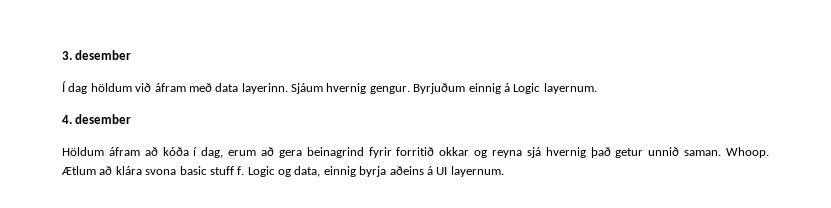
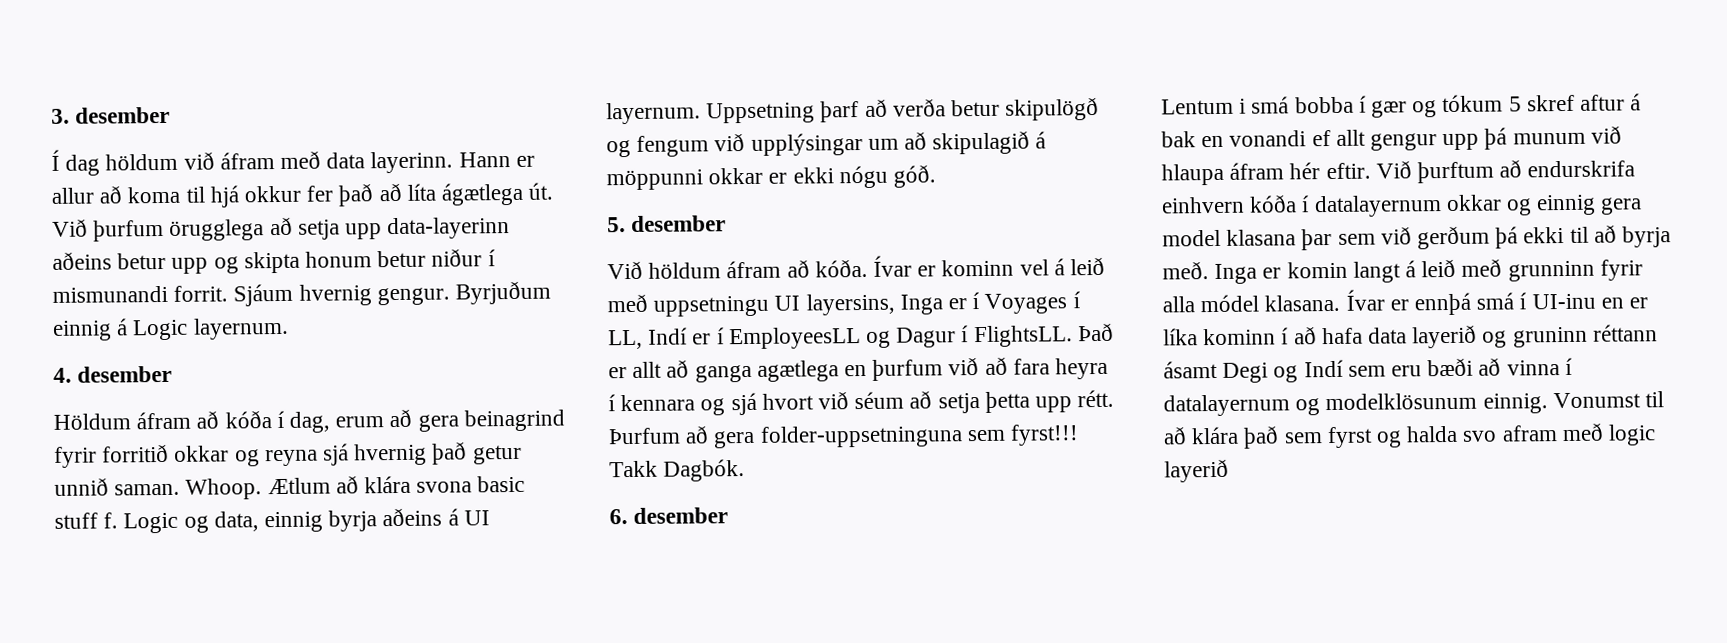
(288, 88) none -> [458,152,535,168] [51,182,554,208] [52,216,511,242] [52,248,496,274] [52,285,229,303] Hann er allur að koma til hjá okkur fer það að líta ágætlega út. Við þurfum örugglega að setja upp data-layerinn aðeins betur upp og skipta honum betur niður í mismunandi forrit.
(504, 171) none -> [706,96,1100,124] [606,130,1047,158] [606,164,937,191] [607,215,727,233] [607,255,1106,280] [607,291,1081,317] [608,322,1114,350] [608,356,1109,383] [608,389,1115,416] [608,424,1080,449] [609,459,746,482] [609,507,729,525] [1161,93,1642,118] [1161,125,1622,151] [1161,159,1636,186] [1161,194,1643,218] [1162,224,1672,251] [1162,258,1643,284] [1162,289,1649,316] [1163,324,1658,349] [1163,357,1573,383] [1163,391,1665,417] [1163,422,1657,449] [1164,458,1229,483] Uppsetning þarf að verða betur skipulögð og fengum við upplýsingar um að skipulagið á möppunni okkar er ekki nógu góð. // 5. desember // Við höldum áfram að kóða. Ívar er kominn vel á leið með uppsetningu UI layersins, Inga er í Voyages í LL, Indí er í EmployeesLL og Dagur í FlightsLL. Það er allt að ganga agætlega en þurfum við að fara heyra í kennara og sjá hvort við séum að setja þetta upp rétt. Þurfum að gera folder-uppsetninguna sem fyrst!!! Takk Dagbók. // 6. desember // Lentum i smá bobba í gær og tókum 5 skref aftur á bak en vonandi ef allt gengur upp þá munum við hlaupa áfram hér eftir. Við þurftum að endurskrifa einhvern kóða í datalayernum okkar og einnig gera model klasana þar sem við gerðum þá ekki til að byrja með. Inga er komin langt á leið með grunninn fyrir alla módel klasana. Ívar er ennþá smá í UI-inu en er líka kominn í að hafa data layerið og gruninn réttann ásamt Degi og Indí sem eru bæði að vinna í datalayernum og modelklösunum einnig. Vonumst til að klára það sem fyrst og halda svo afram með logic layerið

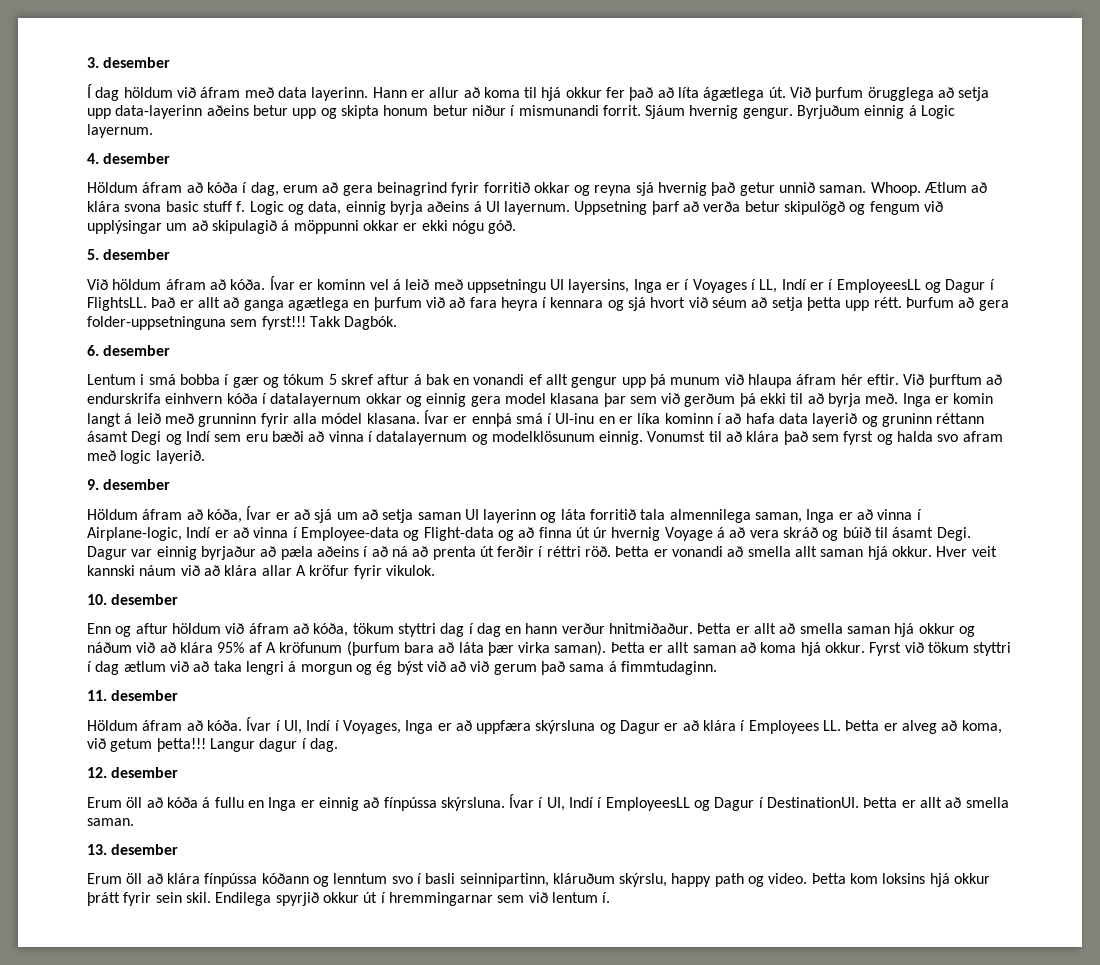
[1164,458,1229,483] layerið -> [155,450,205,464] [87,479,171,490] [87,506,922,523] [87,527,971,541] [87,546,997,560] [87,565,435,579] [87,594,179,605] [87,623,976,637] [87,641,1012,656] [87,661,718,675] [87,690,179,701] [87,717,1002,734] [87,738,338,752] [87,767,179,778] [87,794,1009,811] [87,818,134,826] [87,844,179,855] [87,873,991,887] [87,892,611,906] layerið. // 9. desember // Höldum áfram að kóða, Ívar er að sjá um að setja saman UI layerinn og láta forritið tala almennilega saman, Inga er að vinna í Airplane-logic, Indí er að vinna í Employee-data og Flight-data og að finna út úr hvernig Voyage á að vera skráð og búið til ásamt Degi. Dagur var einnig byrjaður að pæla aðeins í að ná að prenta út ferðir í réttri röð. Þetta er vonandi að smella allt saman hjá okkur. Hver veit kannski náum við að klára allar A kröfur fyrir vikulok. // 10. desember // Enn og aftur höldum við áfram að kóða, tökum styttri dag í dag en hann verður hnitmiðaður. Þetta er allt að smella saman hjá okkur og náðum við að klára 95% af A kröfunum (þurfum bara að láta þær virka saman). Þetta er allt saman að koma hjá okkur. Fyrst við tökum styttri í dag ætlum við að taka lengri á morgun og ég býst við að við gerum það sama á fimmtudaginn. // 11. desember // Höldum áfram að kóða. Ívar í UI, Indí í Voyages, Inga er að uppfæra skýrsluna og Dagur er að klára í Employees LL. Þetta er alveg að koma, við getum þetta!!! Langur dagur í dag. // 12. desember // Erum öll að kóða á fullu en Inga er einnig að fínpússa skýrsluna. Ívar í UI, Indí í EmployeesLL og Dagur í DestinationUI. Þetta er allt að smella saman. // 13. desember // Erum öll að klára fínpússa kóðann og lenntum svo í basli seinnipartinn, kláruðum skýrslu, happy path og video. Þetta kom loksins hjá okkur þrátt fyrir sein skil. Endilega spyrjið okkur út í hremmingarnar sem við lentum í.

